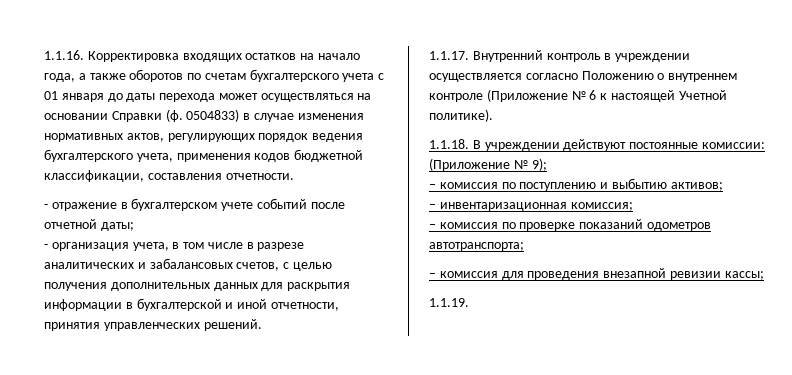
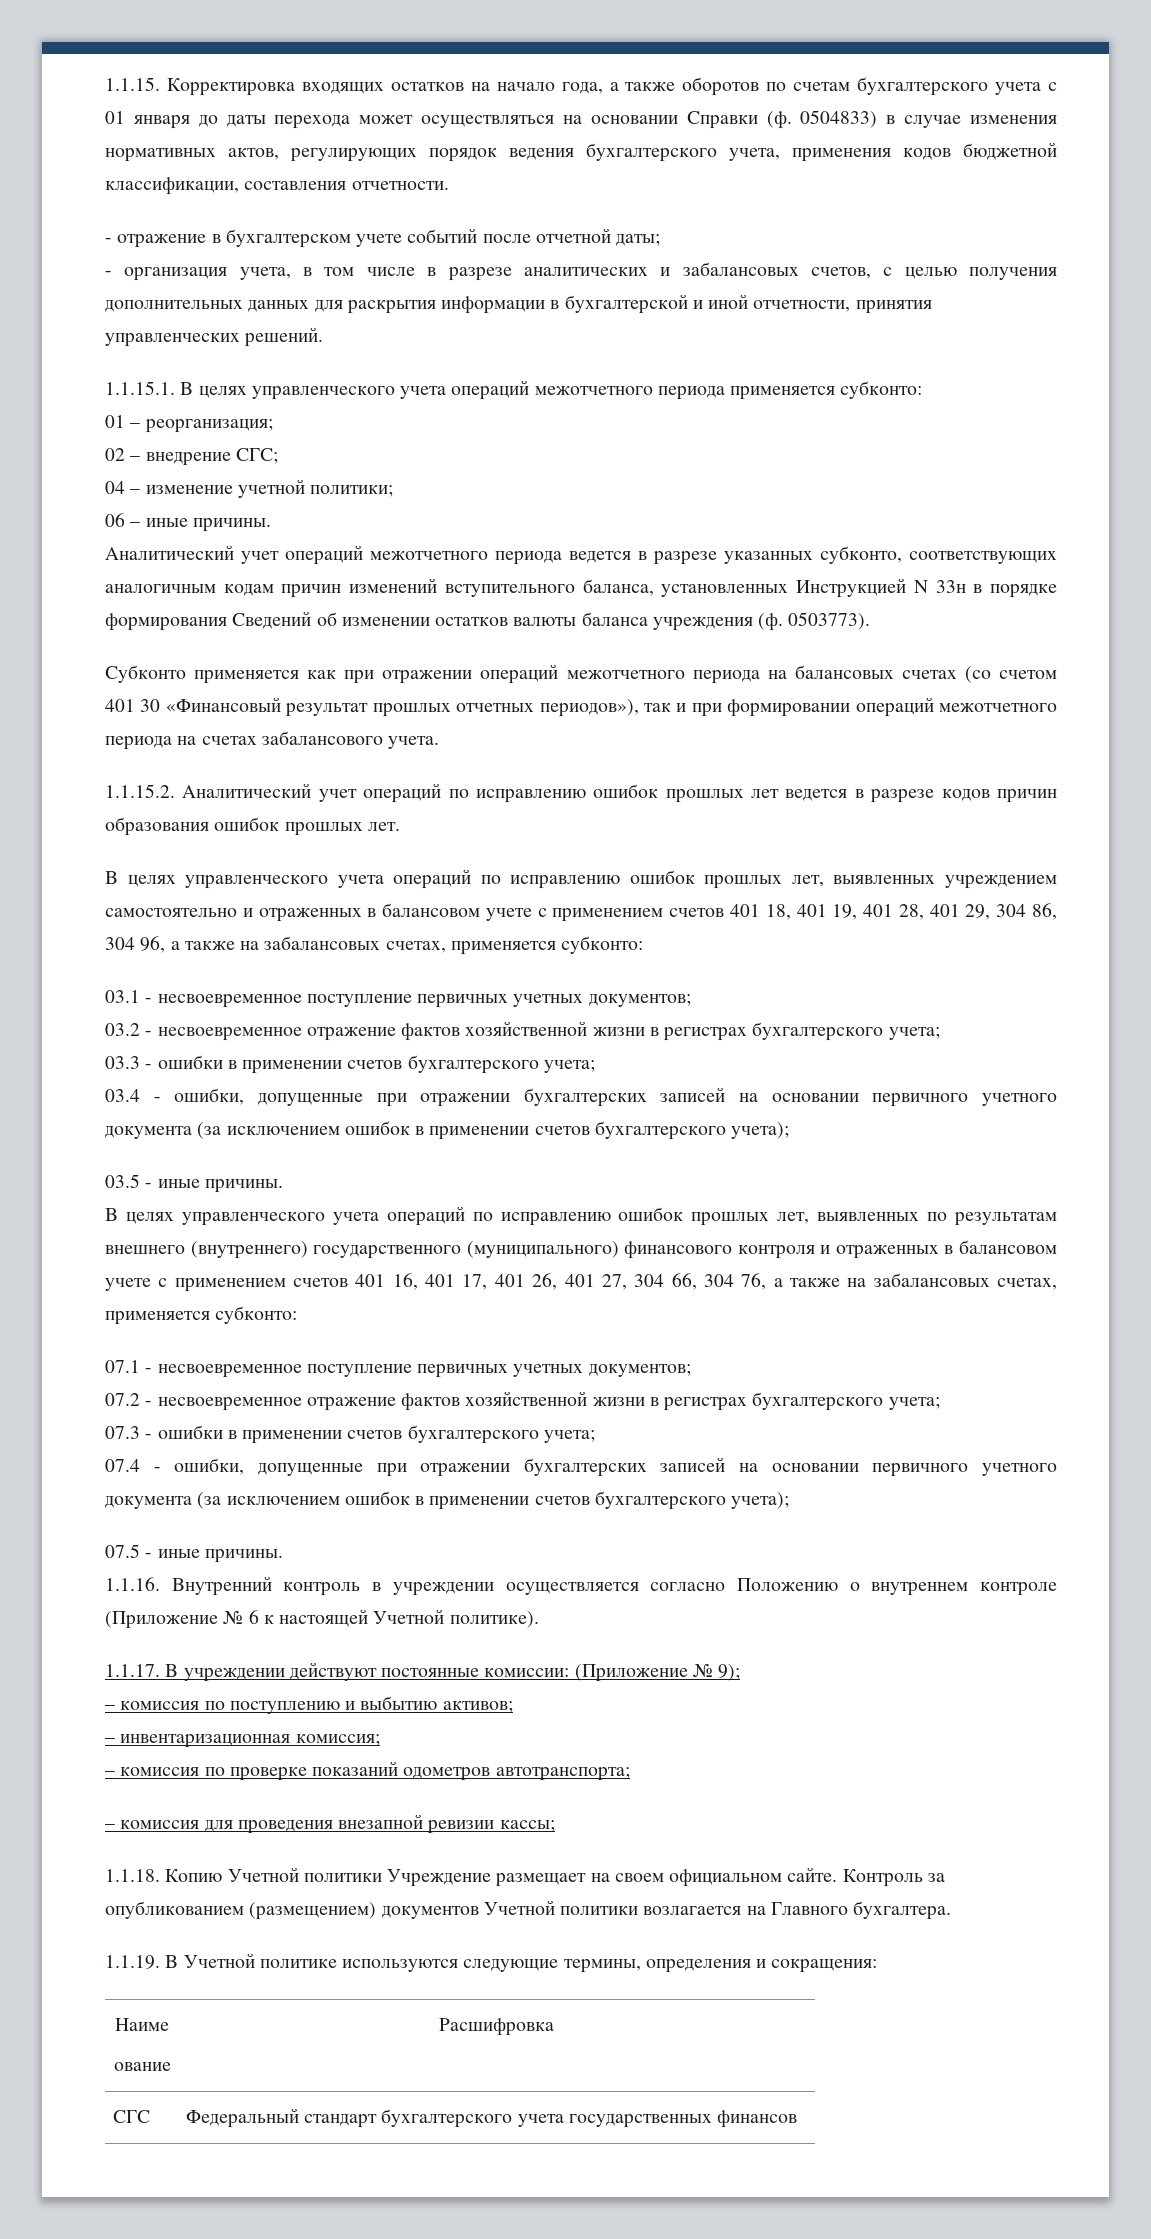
[44,50,84,60] 1.1.16. -> [105,77,160,91] 1.1.15.
[429,51,469,60] 1.1.17. -> [105,380,923,400] [105,415,273,433] [105,448,278,466] [105,479,394,498] [105,513,271,532] [105,545,1057,565] [105,578,1058,598] [105,611,871,631] [105,664,1057,684] [105,697,1057,717] [105,731,440,750] [105,783,1057,803] [105,817,400,836] [105,869,1057,889] [105,903,1058,922] [105,936,644,955] [105,990,691,1008] [105,1021,940,1041] [105,1055,595,1074] [105,1087,1057,1107] [105,1121,790,1140] [105,1174,283,1193] [105,1206,1057,1226] [105,1240,1057,1259] [105,1273,1058,1292] [105,1306,298,1325] [105,1360,691,1378] [105,1391,940,1411] [105,1425,595,1444] [105,1457,1057,1477] [105,1491,790,1510] [105,1544,283,1563] [105,1577,160,1591] 1.1.15.1. В целях управленческого учета операций межотчетного периода применяется субконто: // 01 – реорганизация; // 02 – внедрение СГС; // 04 – изменение учетной политики; // 06 – иные причины. // Аналитический учет операций межотчетного периода ведется в разрезе указанных субконто, соответствующих аналогичным кодам причин изменений вступительного баланса, установленных Инструкцией N 33н в порядке формирования Сведений об изменении остатков валюты баланса учреждения (ф. 0503773). // Субконто применяется как при отражении операций межотчетного периода на балансовых счетах (со счетом 401 30 «Финансовый результат прошлых отчетных периодов»), так и при формировании операций межотчетного периода на счетах забалансового учета. // 1.1.15.2. Аналитический учет операций по исправлению ошибок прошлых лет ведется в разрезе кодов причин образования ошибок прошлых лет. // В целях управленческого учета операций по исправлению ошибок прошлых лет, выявленных учреждением самостоятельно и отраженных в балансовом учете с применением счетов 401 18, 401 19, 401 28, 401 29, 304 86, 304 96, а также на забалансовых счетах, применяется субконто: // 03.1 - несвоевременное поступление первичных учетных документов; // 03.2 - несвоевременное отражение фактов хозяйственной жизни в регистрах бухгалтерского учета; // 03.3 - ошибки в применении счетов бухгалтерского учета; // 03.4 - ошибки, допущенные при отражении бухгалтерских записей на основании первичного учетного документа (за исключением ошибок в применении счетов бухгалтерского учета); // 03.5 - иные причины. // В целях управленческого учета операций по исправлению ошибок прошлых лет, выявленных по результатам внешнего (внутреннего) государственного (муниципального) финансового контроля и отраженных в балансовом учете с применением счетов 401 16, 401 17, 401 26, 401 27, 304 66, 304 76, а также на забалансовых счетах, применяется субконто: // 07.1 - несвоевременное поступление первичных учетных документов; // 07.2 - несвоевременное отражение фактов хозяйственной жизни в регистрах бухгалтерского учета; // 07.3 - ошибки в применении счетов бухгалтерского учета; // 07.4 - ошибки, допущенные при отражении бухгалтерских записей на основании первичного учетного документа (за исключением ошибок в применении счетов бухгалтерского учета); // 07.5 - иные причины. // 1.1.16.
[429,139,469,149] 1.1.18. -> [105,1664,160,1677] 1.1.17.
[429,298,469,307] 1.1.19. -> [105,1867,945,1887] [105,1900,952,1920] [105,1953,878,1973] [115,2018,169,2031] [113,2062,171,2071] [439,2018,554,2036] [112,2110,150,2123] [185,2108,798,2128] 1.1.18. Копию Учетной политики Учреждение размещает на своем официальном сайте. Контроль за опубликованием (размещением) документов Учетной политики возлагается на Главного бухгалтера. // 1.1.19. В Учетной политике используются следующие термины, определения и сокращения: // Наиме // ование | Расшифровка // СГС | Федеральный стандарт бухгалтерского учета государственных финансов

